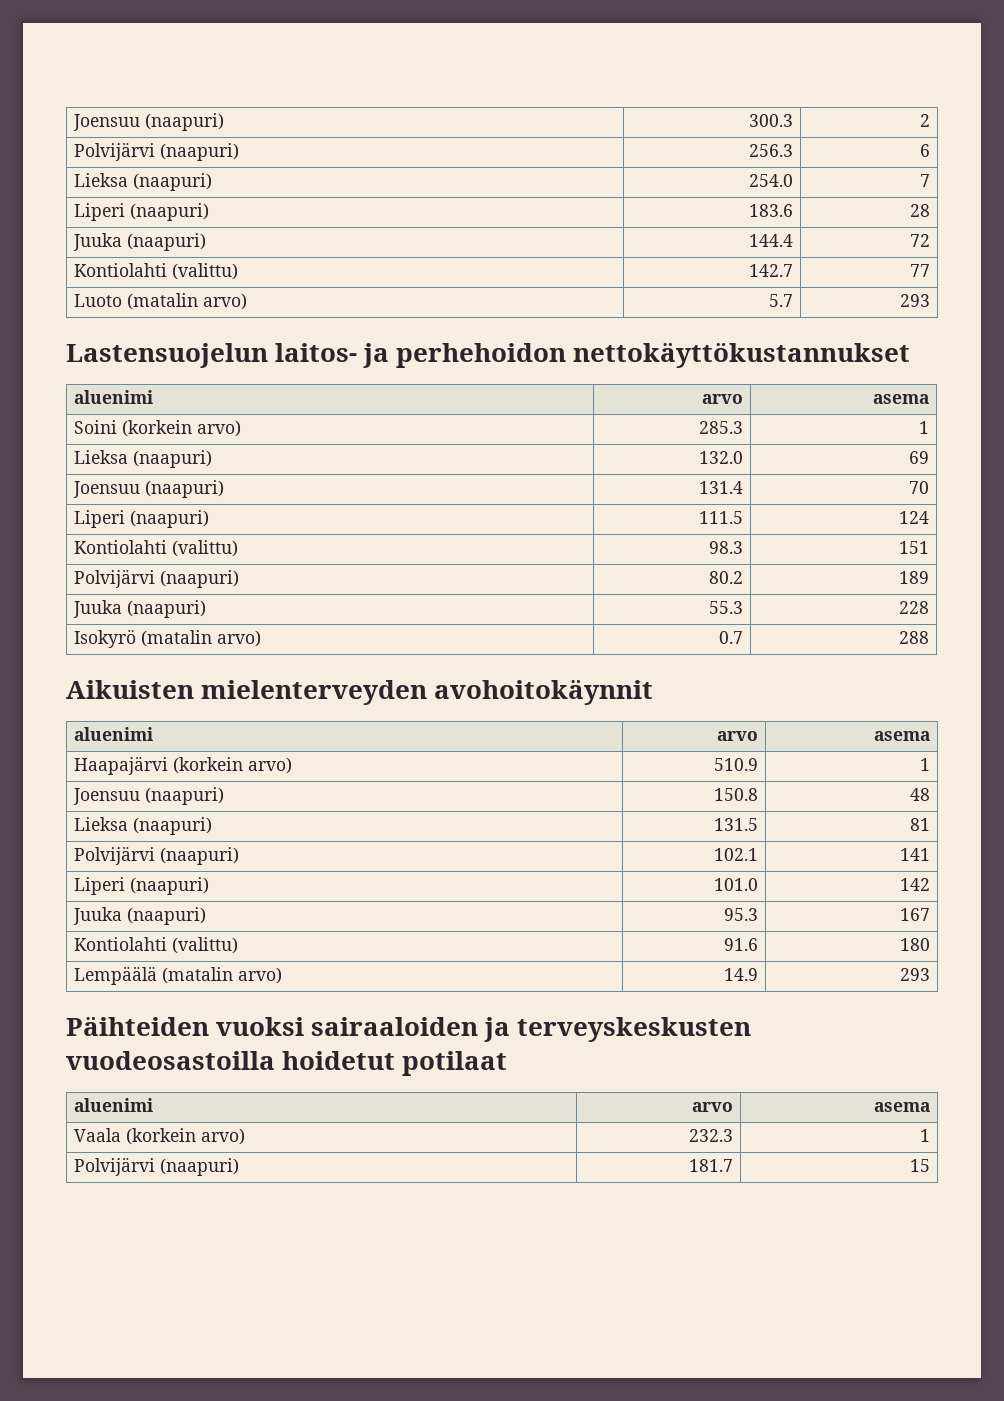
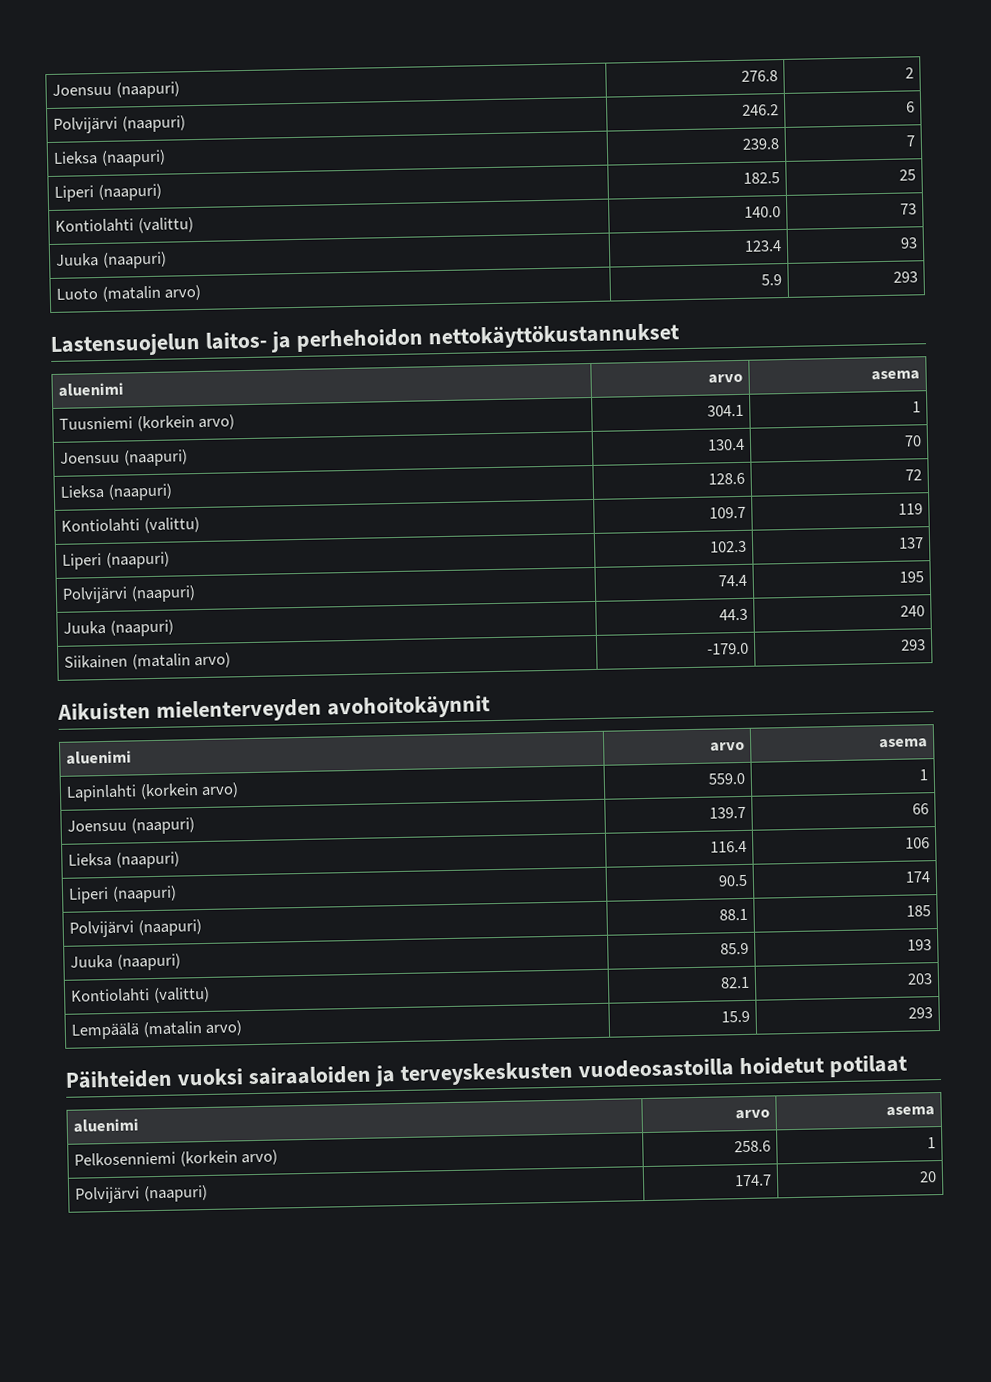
[73,113,225,131] [748,114,793,127] Joensuu (naapuri) | 300.3 -> [52,81,180,99] [740,70,778,82] Joensuu (naapuri) | 276.8
[748,144,793,157] 256.3 -> [741,104,779,116] 246.2
[748,174,793,187] 254.0 -> [741,138,779,150] 239.8
[748,204,793,217] [909,204,930,217] [73,233,207,251] [748,234,793,247] [909,234,930,247] [74,263,239,280] [748,264,793,277] [909,264,930,277] 183.6 | 28 // Juuka (naapuri) | 144.4 | 72 // Kontiolahti (valittu) | 142.7 | 77 -> [742,172,780,184] [898,169,916,181] [55,217,194,234] [743,206,781,218] [899,203,917,215] [55,251,167,269] [743,240,782,252] [899,237,918,249] 182.5 | 25 // Kontiolahti (valittu) | 140.0 | 73 // Juuka (naapuri) | 123.4 | 93
[768,294,793,307] 5.7 -> [760,274,782,286] 5.9
[74,420,242,437] [698,421,743,434] [918,421,929,434] [74,450,213,468] [698,451,743,464] [908,451,929,464] [73,480,225,498] [698,481,743,494] [908,481,929,494] [74,510,210,528] [698,511,743,524] [898,511,929,524] [74,540,239,557] [708,541,743,554] [898,541,929,554] [74,569,240,588] [708,571,743,584] [898,571,929,584] [73,600,207,618] [708,601,743,614] [898,601,929,614] [74,629,262,648] [718,631,743,644] [898,631,929,644] Soini (korkein arvo) | 285.3 | 1 // Lieksa (naapuri) | 132.0 | 69 // Joensuu (naapuri) | 131.4 | 70 // Liperi (naapuri) | 111.5 | 124 // Kontiolahti (valittu) | 98.3 | 151 // Polvijärvi (naapuri) | 80.2 | 189 // Juuka (naapuri) | 55.3 | 228 // Isokyrö (matalin arvo) | 0.7 | 288 -> [59,414,235,432] [706,404,744,417] [911,401,921,413] [60,449,188,467] [706,438,745,451] [903,435,922,447] [60,483,173,501] [707,472,745,485] [904,469,922,481] [61,517,200,534] [708,506,746,519] [897,503,923,515] [62,551,170,570] [708,540,747,553] [897,537,924,549] [62,585,196,604] [717,574,747,587] [898,571,924,583] [63,619,174,637] [718,608,748,621] [899,605,925,617] [64,652,231,670] [706,642,749,655] [900,639,926,651] Tuusniemi (korkein arvo) | 304.1 | 1 // Joensuu (naapuri) | 130.4 | 70 // Lieksa (naapuri) | 128.6 | 72 // Kontiolahti (valittu) | 109.7 | 119 // Liperi (naapuri) | 102.3 | 137 // Polvijärvi (naapuri) | 74.4 | 195 // Juuka (naapuri) | 44.3 | 240 // Siikainen (matalin arvo) | -179.0 | 293
[74,756,293,775] [713,758,758,771] [919,758,930,771] [73,787,225,805] [713,788,758,801] [909,788,930,801] [74,817,213,835] [713,818,758,831] [909,818,930,831] [74,846,240,865] [713,848,758,861] [899,848,930,861] [74,877,210,895] [713,878,758,891] [899,878,930,891] [73,907,207,925] [723,908,758,921] [899,908,930,921] [74,937,239,954] [723,938,758,951] [899,938,930,951] Haapajärvi (korkein arvo) | 510.9 | 1 // Joensuu (naapuri) | 150.8 | 48 // Lieksa (naapuri) | 131.5 | 81 // Polvijärvi (naapuri) | 102.1 | 141 // Liperi (naapuri) | 101.0 | 142 // Juuka (naapuri) | 95.3 | 167 // Kontiolahti (valittu) | 91.6 | 180 -> [66,782,239,802] [707,772,745,785] [918,769,928,781] [67,817,195,835] [708,806,746,819] [911,803,929,815] [68,851,180,869] [709,840,747,853] [904,837,930,849] [68,885,177,904] [717,874,748,887] [904,871,930,883] [69,919,202,938] [718,908,748,921] [905,905,931,917] [70,953,181,971] [719,942,749,955] [906,939,932,951] [71,986,210,1004] [719,976,750,989] [906,973,933,985] Lapinlahti (korkein arvo) | 559.0 | 1 // Joensuu (naapuri) | 139.7 | 66 // Lieksa (naapuri) | 116.4 | 106 // Liperi (naapuri) | 90.5 | 174 // Polvijärvi (naapuri) | 88.1 | 185 // Juuka (naapuri) | 85.9 | 193 // Kontiolahti (valittu) | 82.1 | 203
[723,968,758,981] 14.9 -> [720,1010,750,1023] 15.9
[74,1128,246,1145] [688,1129,733,1142] Vaala (korkein arvo) | 232.3 -> [74,1149,278,1167] [733,1140,771,1153] Pelkosenniemi (korkein arvo) | 258.6
[688,1159,733,1172] [909,1159,930,1172] 181.7 | 15 -> [733,1174,772,1187] [918,1171,937,1183] 174.7 | 20

